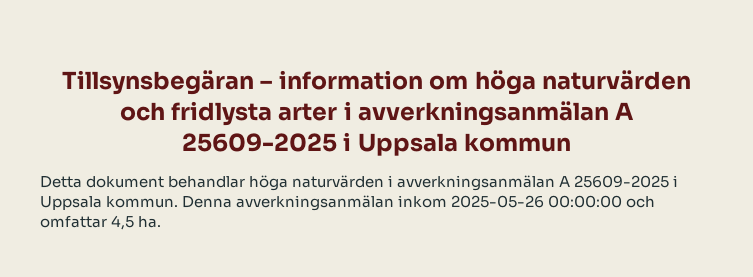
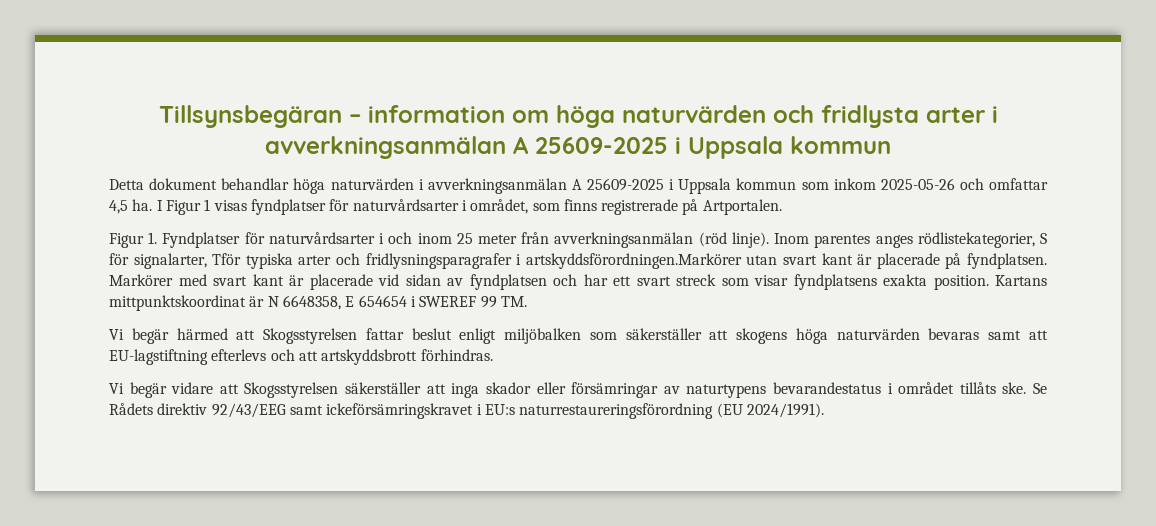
[106,195,395,211] kommun. Denna avverkningsanmälan -> [736,178,829,190] kommun som
[548,195,623,208] 00:00:00 -> (955, 184) none
(162, 222) none -> [156,199,782,215] [109,232,1047,248] [109,253,1047,269] [109,274,1047,290] [109,295,527,311] [109,328,1048,344] [109,349,493,365] [109,382,1047,398] [109,403,824,419] I Figur 1 visas fyndplatser för naturvårdsarter i området, som finns registrerade på Artportalen. // Figur 1. Fyndplatser för naturvårdsarter i och inom 25 meter från avverkningsanmälan (röd linje). Inom parentes anges rödlistekategorier, S för signalarter, Tför typiska arter och fridlysningsparagrafer i artskyddsförordningen.Markörer utan svart kant är placerade på fyndplatsen. Markörer med svart kant är placerade vid sidan av fyndplatsen och har ett svart streck som visar fyndplatsens exakta position. Kartans mittpunktskoordinat är N 6648358, E 654654 i SWEREF 99 TM. // Vi begär härmed att Skogsstyrelsen fattar beslut enligt miljöbalken som säkerställer att skogens höga naturvärden bevaras samt att EU-lagstiftning efterlevs och att artskyddsbrott förhindras. // Vi begär vidare att Skogsstyrelsen säkerställer att inga skador eller försämringar av naturtypens bevarandestatus i området tillåts ske. Se Rådets direktiv 92/43/EEG samt ickeförsämringskravet i EU:s naturrestaureringsförordning (EU 2024/1991).

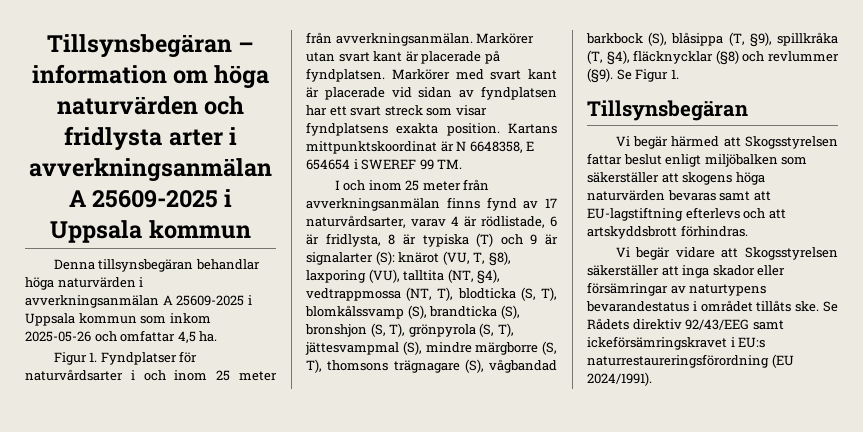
[109,178,218,190] Detta dokument -> [53,259,194,272] Denna tillsynsbegäran
[156,199,782,215] I Figur 1 visas fyndplatser för naturvårdsarter i området, som finns registrerade på Artportalen. -> (218, 336) none
[554,232,1047,248] [109,253,742,269] avverkningsanmälan (röd linje). Inom parentes anges rödlistekategorier, S för signalarter, Tför typiska arter och fridlysningsparagrafer i artskyddsförordningen.Markörer -> [335,33,535,46] avverkningsanmälan. Markörer
[553,274,577,286] och -> (557, 93) none
(527, 301) none -> [334,179,490,191] [306,197,557,211] [306,215,557,228] [306,233,558,247] [306,251,511,266] [306,269,501,284] [306,287,557,301] [305,305,520,319] [305,323,514,337] [305,341,557,355] [306,359,557,373] [586,32,838,47] [587,50,839,65] [587,68,679,83] [587,100,748,121] // I och inom 25 meter från avverkningsanmälan finns fynd av 17 naturvårdsarter, varav 4 är rödlistade, 6 är fridlysta, 8 är typiska (T) och 9 är signalarter (S): knärot (VU, T, §8), laxporing (VU), talltita (NT, §4), vedtrappmossa (NT, T), blodticka (S, T), blomkålssvamp (S), brandticka (S), bronshjon (S, T), grönpyrola (S, T), jättesvampmal (S), mindre märgborre (S, T), thomsons trägnagare (S), vågbandad barkbock (S), blåsippa (T, §9), spillkråka (T, §4), fläcknycklar (§8) och revlummer (§9). Se Figur 1. // Tillsynsbegäran

